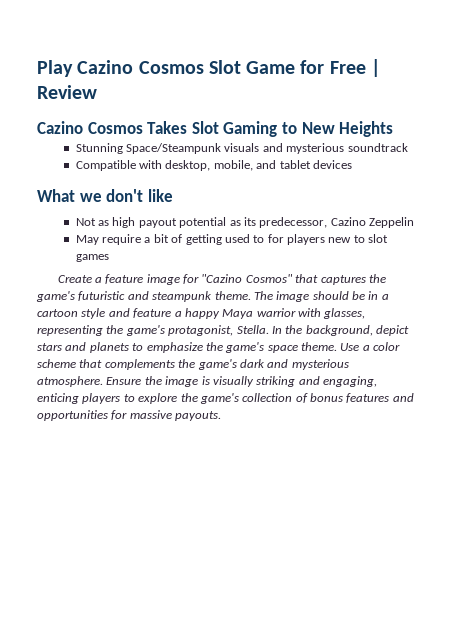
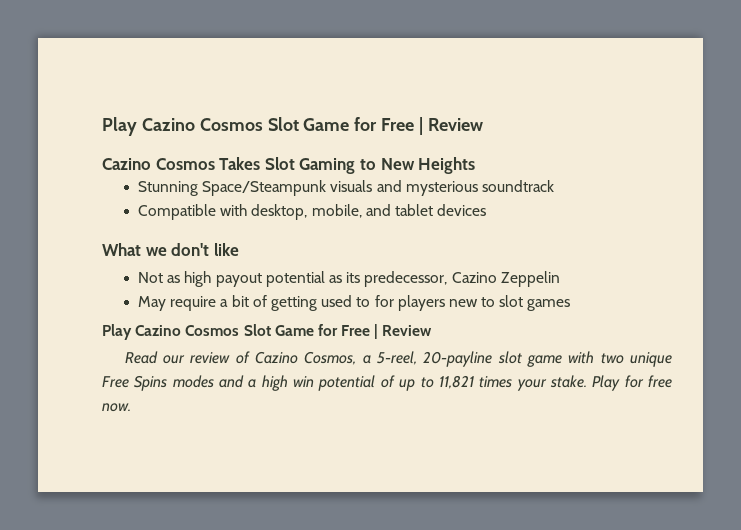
[57,274,386,285] [36,291,389,302] [37,308,366,319] [37,325,409,336] [37,342,401,353] [37,359,349,370] [37,376,377,387] [37,393,414,404] [37,410,222,421] Create a feature image for "Cazino Cosmos" that captures the game's futuristic and steampunk theme. The image should be in a cartoon style and feature a happy Maya warrior with glasses, representing the game's protagonist, Stella. In the background, depict stars and planets to emphasize the game's space theme. Use a color scheme that complements the game's dark and mysterious atmosphere. Ensure the image is visually striking and engaging, enticing players to explore the game's collection of bonus features and opportunities for massive payouts. -> [102,324,433,340] [124,351,673,367] [102,375,673,391] [102,403,131,412] Play Cazino Cosmos Slot Game for Free | Review // Read our review of Cazino Cosmos, a 5-reel, 20-payline slot game with two unique Free Spins modes and a high win potential of up to 11,821 times your stake. Play for free now.

